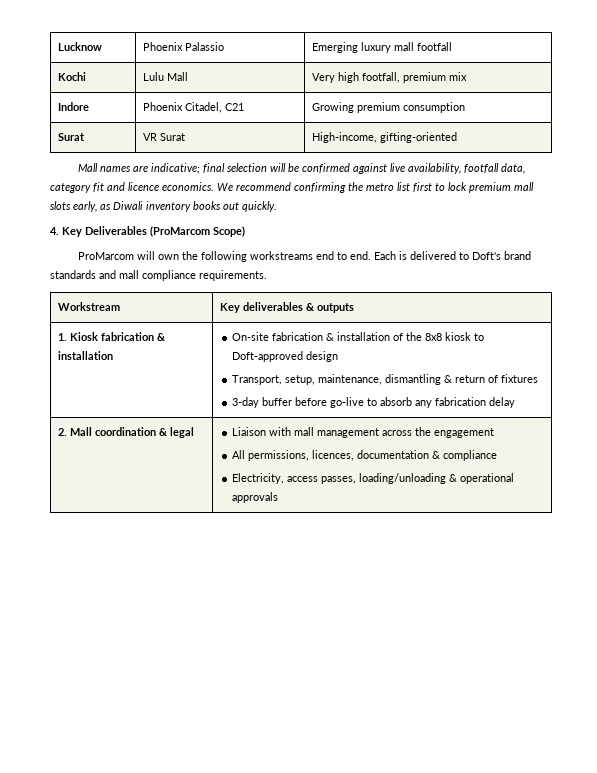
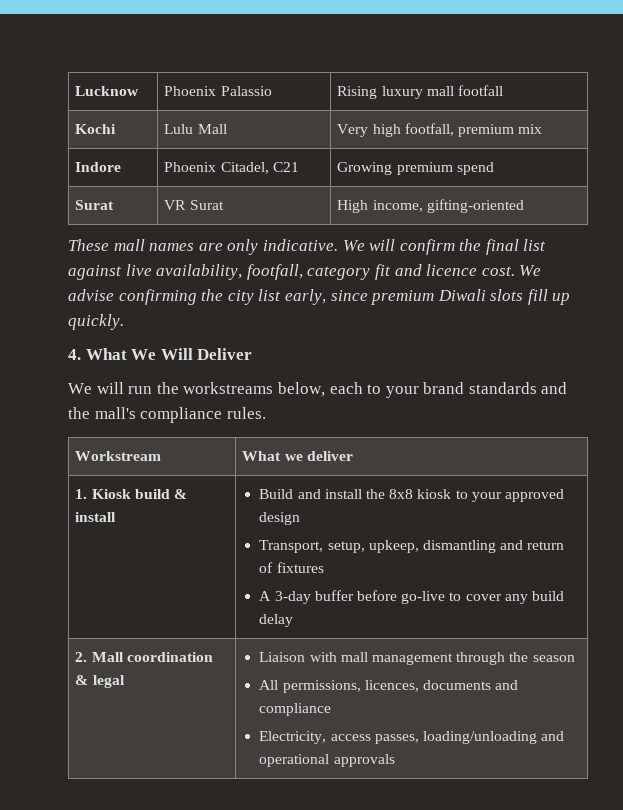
[311,42,358,53] Emerging -> [337,86,378,99] Rising
[402,102,465,113] consumption -> [456,162,494,175] spend
[311,132,377,143] High-income, -> [337,200,423,213] High income,
[77,163,350,174] Mall names are indicative; final selection will be confirmed -> [68,239,547,255] These mall names are only indicative. We will confirm the final list
[463,163,525,174] footfall data, -> [246,264,303,280] footfall,
[162,182,534,193] [50,201,277,212] [50,226,245,237] [77,251,531,262] [50,270,267,281] [57,302,120,311] [219,302,354,313] [57,332,165,341] [57,351,113,360] [231,332,403,341] economics. We recommend confirming the metro list first to lock premium mall slots early, as Diwali inventory books out quickly. // 4. Key Deliverables (ProMarcom Scope) // ProMarcom will own the following workstreams end to end. Each is delivered to Doft's brand standards and mall compliance requirements. // Workstream | Key deliverables & outputs // 1. Kiosk fabrication & installation | On-site fabrication & installation of -> [481,265,542,276] [68,289,571,305] [68,314,124,330] [68,348,253,360] [68,382,568,398] [68,407,266,423] [75,451,162,461] [242,451,353,461] [75,489,187,499] [75,512,117,522] [259,489,362,499] cost. We advise confirming the city list early, since premium Diwali slots fill up quickly. // 4. What We Will Deliver // We will run the workstreams below, each to your brand standards and the mall's compliance rules. // Workstream | What we deliver // 1. Kiosk build & install | Build and install
[231,351,303,362] Doft-approved -> [471,489,564,502] your approved
[317,374,452,385] maintenance, dismantling & -> [368,540,524,553] upkeep, dismantling and
(538, 378) none -> [259,591,272,601] A
[379,397,486,408] absorb any fabrication -> [465,591,564,604] cover any build
[381,427,494,438] across the engagement -> [456,652,575,665] through the season
[356,450,440,459] documentation & -> [422,680,519,690] documents and
[448,474,457,482] & -> [541,731,565,741] and

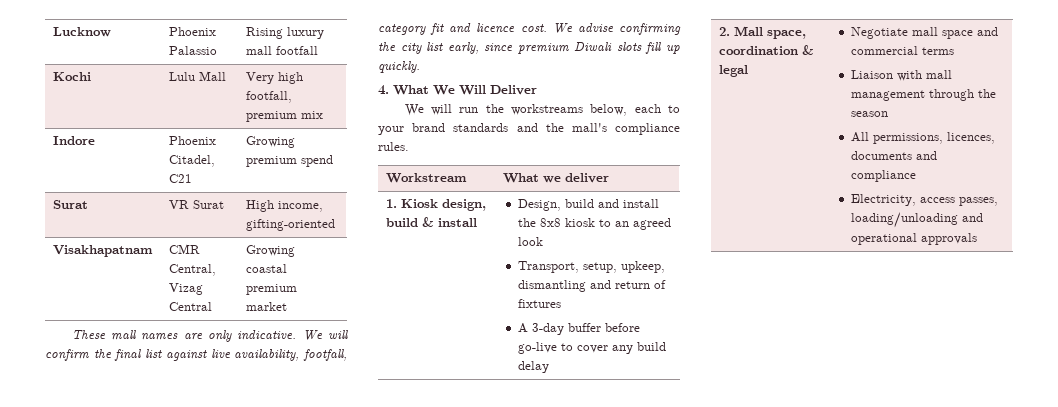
(524, 206) none -> [53,245,154,257] [169,244,201,254] [169,264,217,276] [169,283,204,295] [169,302,213,311] [246,245,296,257] [246,264,288,273] [246,284,298,295] [246,302,288,311] // Visakhapatnam | CMR Central, Vizag Central | Growing coastal premium market
(131, 494) none -> [442,199,487,211] design,
[259,489,294,499] Build -> [517,199,594,211] Design, build
[471,489,564,502] [259,512,301,525] your approved design -> [614,218,671,230] [517,237,543,246] an agreed look
(124, 657) none -> [767,30,807,39] space,
(125, 681) none -> [850,27,998,39] [850,46,954,55] Negotiate mall space and commercial terms //

